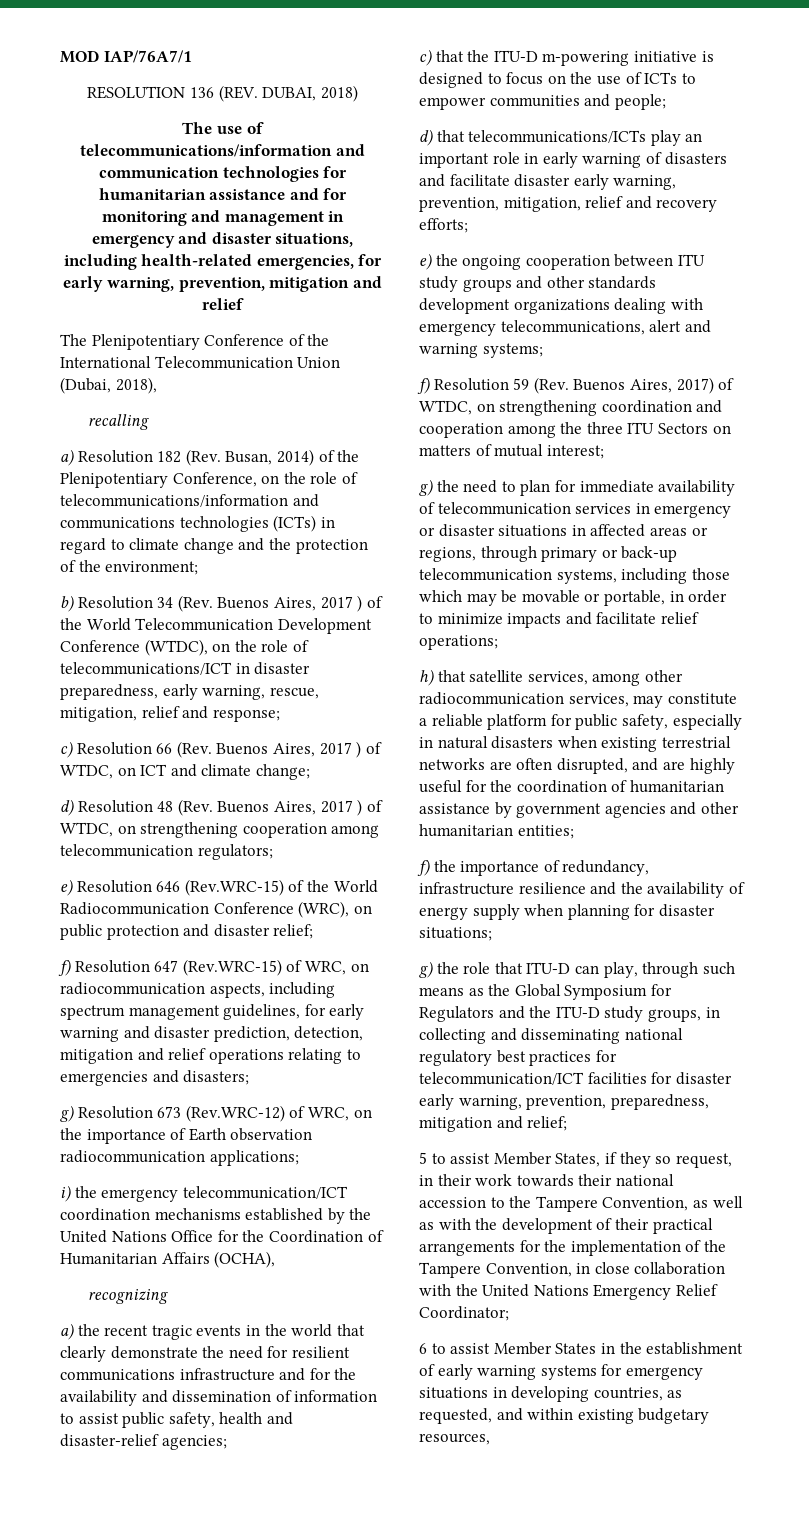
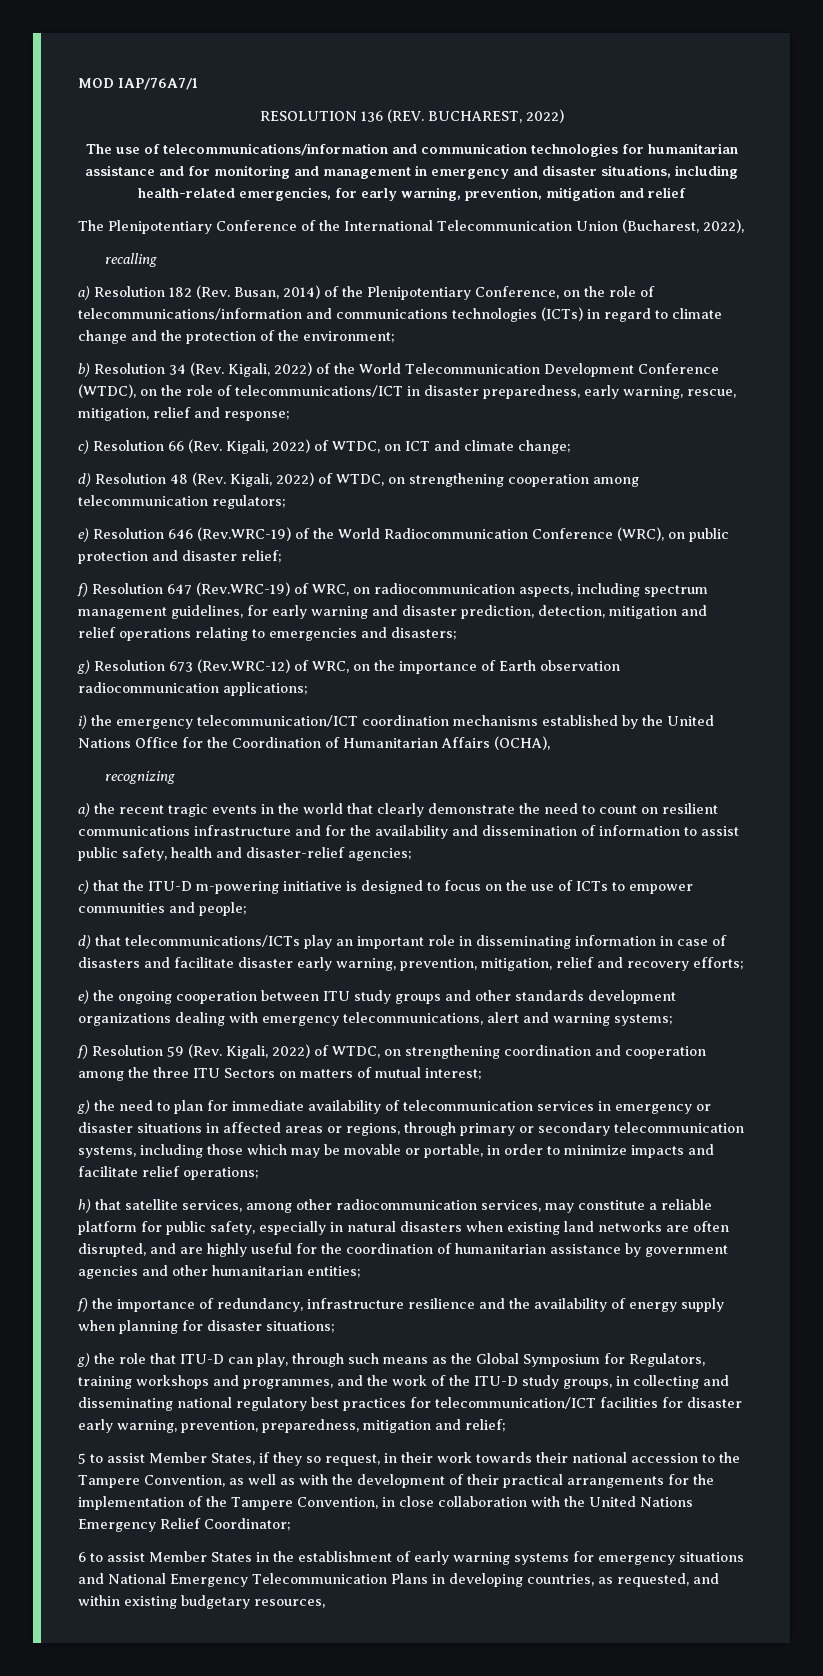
[262,85,358,102] DUBAI, 2018) -> [427,109,564,123] BUCHAREST, 2022)
[60,377,157,394] (Dubai, 2018), -> [621,219,744,233] (Bucharest, 2022),
[217,595,363,612] Buenos Aires, 2017 ) -> [228,362,312,377] Kigali, 2022)
[216,741,362,758] Buenos Aires, 2017 ) -> [226,439,310,454] Kigali, 2022)
[217,799,363,816] Buenos Aires, 2017 ) -> [230,472,314,487] Kigali, 2022)
[184,879,284,896] (Rev.WRC-15) -> [197,527,291,541] (Rev.WRC-19)
[182,959,282,976] (Rev.WRC-15) -> [196,582,290,596] (Rev.WRC-19)
[267,1346,289,1358] for -> [582,805,658,814] to count on
[542,152,642,168] early warning -> [476,935,708,949] disseminating information in case
[573,377,714,394] Buenos Aires, 2017) -> [226,1044,310,1059] Kigali, 2022)
[621,546,678,562] back-up -> [538,1122,610,1136] secondary
[661,736,731,748] terrestrial -> [564,1221,594,1232] land
[419,1006,525,1022] Regulators and -> [629,1353,705,1367] [78,1375,446,1389] Regulators, training workshops and programmes, and the work of
(488, 1393) none -> [78,1573,428,1587] and National Emergency Telecommunication Plans

